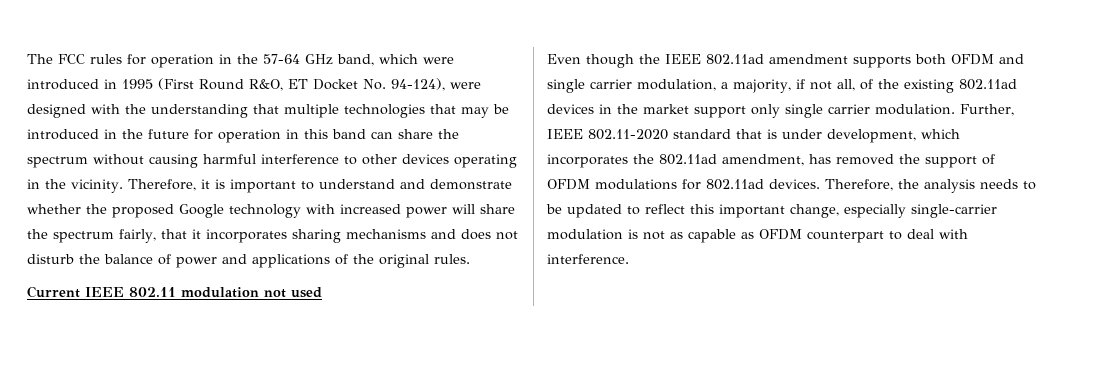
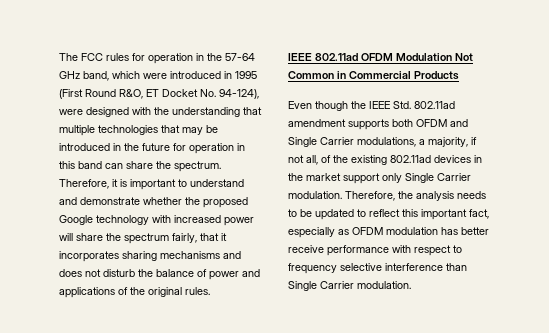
[27,154,517,168] [27,179,123,193] spectrum without causing harmful interference to other devices operating in the vicinity. -> [174,161,221,172] spectrum.
[27,286,322,298] Current IEEE 802.11 modulation not used -> [288,53,473,61] [288,71,459,80] IEEE 802.11ad OFDM Modulation Not Common in Commercial Products
(701, 59) none -> [393,101,411,109] Std.
[547,79,716,93] single carrier modulation, -> [288,137,416,147] Single Carrier modulations,
[785,104,1014,118] [547,129,960,143] [547,154,995,168] [547,179,820,190] single carrier modulation. Further, IEEE 802.11-2020 standard that is under development, which incorporates the 802.11ad amendment, has removed the support of OFDM modulations for 802.11ad devices. -> [405,173,471,183] [288,191,342,199] Single Carrier modulation.
[790,204,997,218] [547,229,968,243] [547,254,629,264] change, especially single-carrier modulation is not as capable as OFDM counterpart to deal with interference. -> [469,209,489,219] [288,227,489,238] [288,245,462,256] [288,263,467,274] [288,281,411,291] fact, especially as OFDM modulation has better receive performance with respect to frequency selective interference than Single Carrier modulation.

